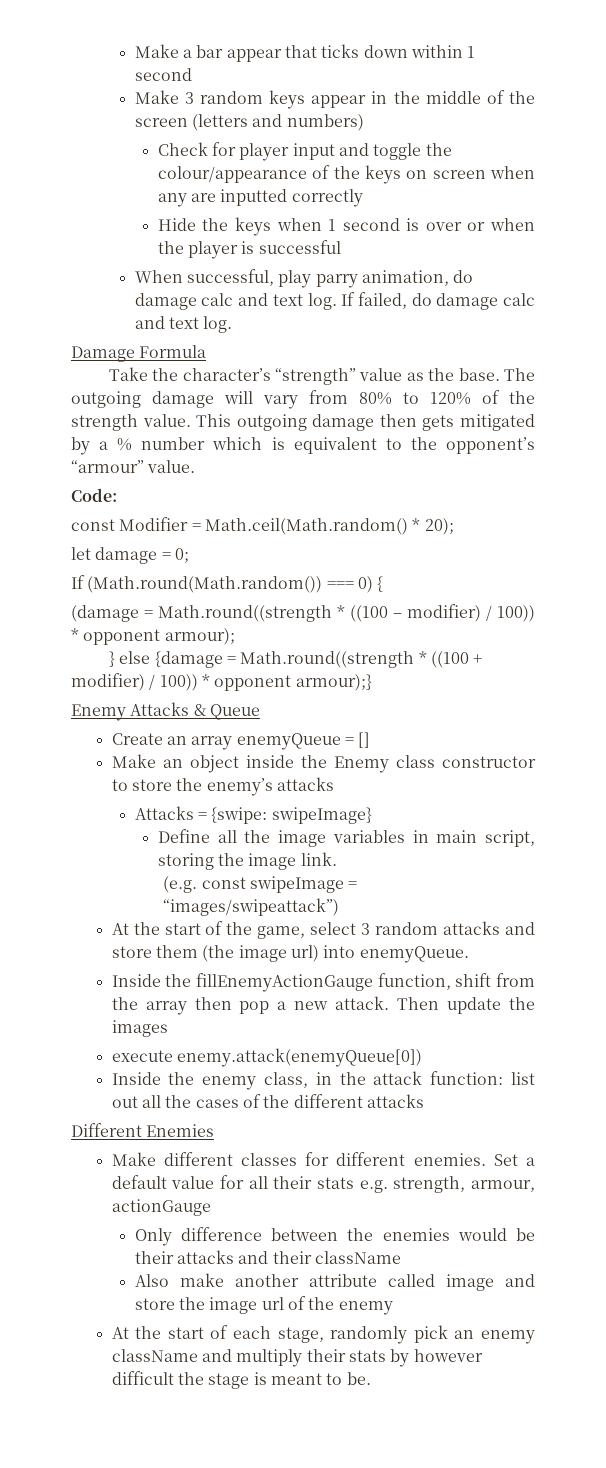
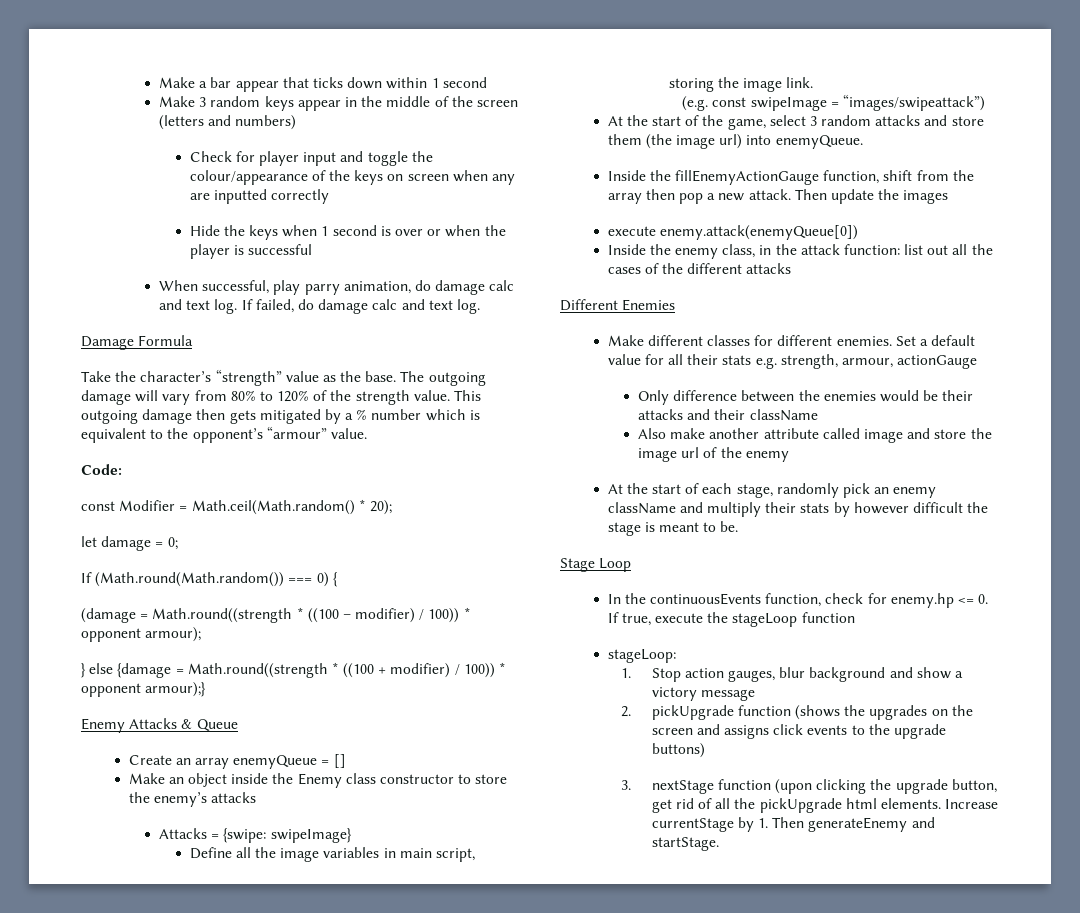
(371, 1378) none -> [560,558,632,572] [607,593,989,608] [607,612,855,627] [607,649,676,663] [621,667,963,682] [651,687,755,701] [621,705,973,720] [651,724,946,739] [651,743,705,758] [621,779,997,794] [651,798,999,813] [651,817,935,832] [651,837,719,851] // Stage Loop // In the continuousEvents function, check for enemy.hp <= 0. If true, execute the stageLoop function // stageLoop: // 1. Stop action gauges, blur background and show a victory message // 2. pickUpgrade function (shows the upgrades on the screen and assigns click events to the upgrade buttons) // 3. nextStage function (upon clicking the upgrade button, get rid of all the pickUpgrade html elements. Increase currentStage by 1. Then generateEnemy and startStage.

